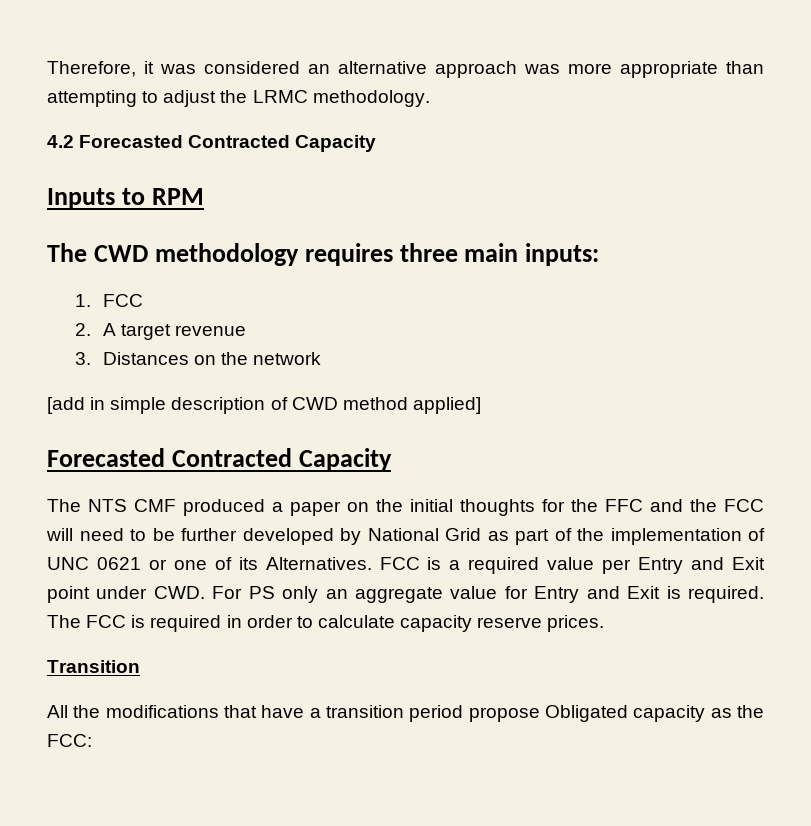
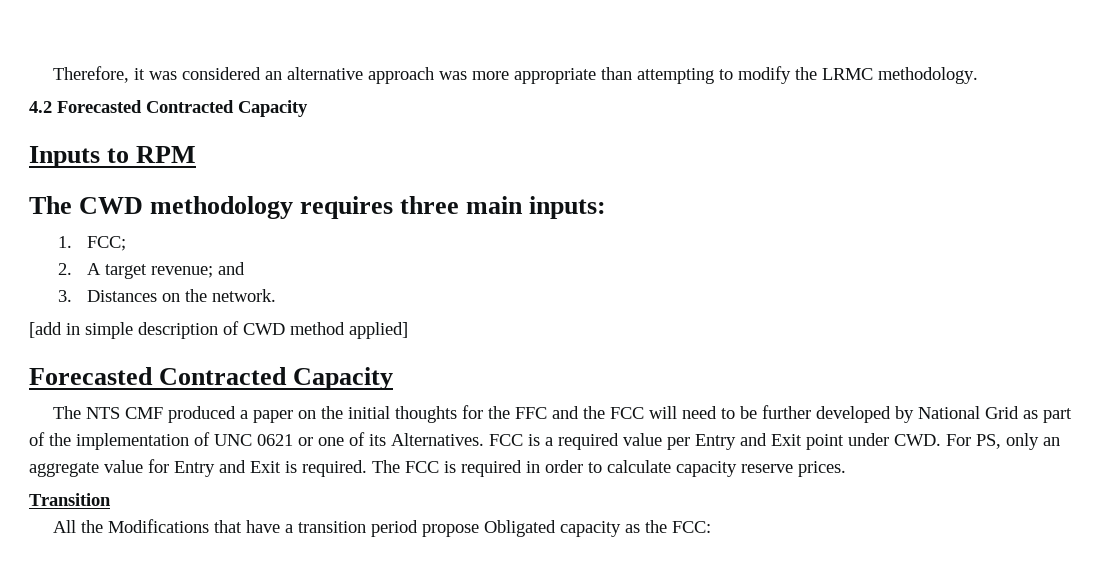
[163,90,217,107] adjust -> [738,66,792,84] modify
[102,294,143,307] FCC -> [87,236,127,251] FCC;
[174,325,246,336] revenue -> [151,262,246,278] revenue; and
[252,352,321,365] network -> [212,289,277,302] network.
[248,586,275,599] PS -> [976,434,1001,449] PS,
[105,705,219,718] modifications -> [108,519,210,533] Modifications

